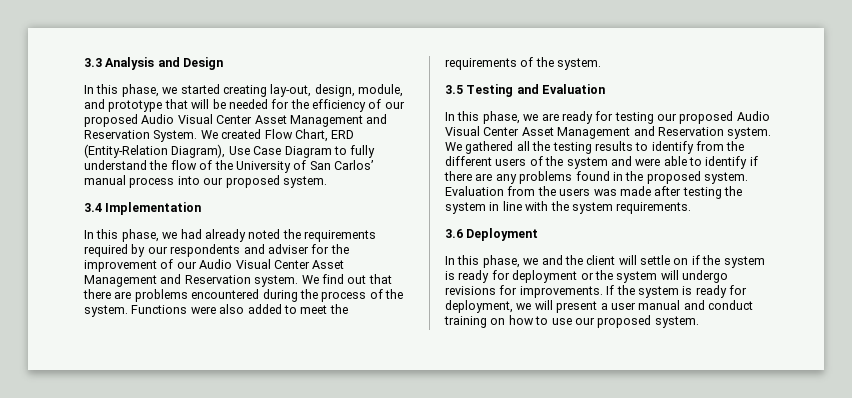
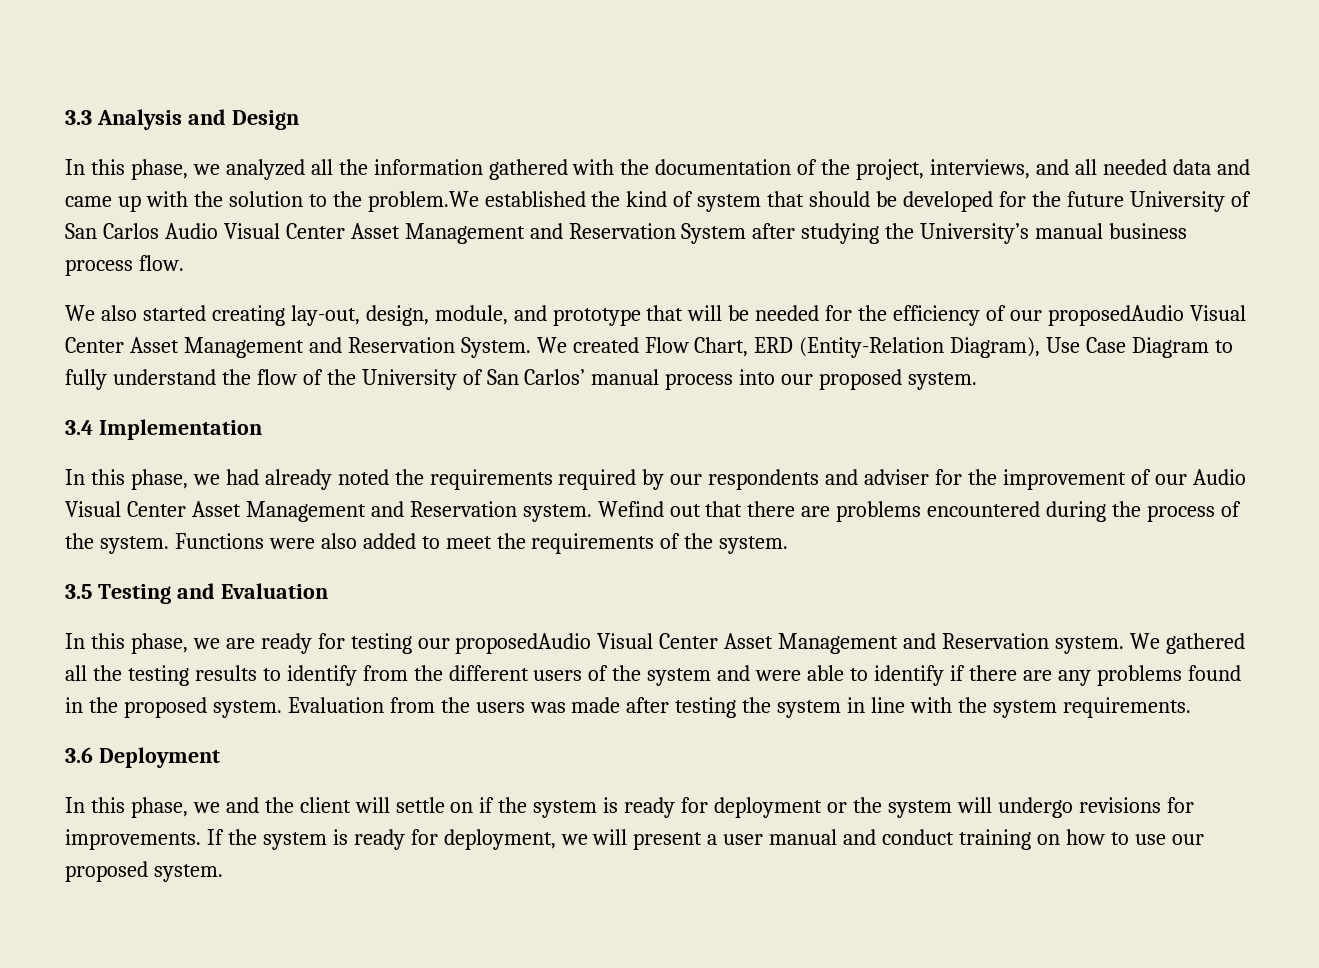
(178, 90) none -> [225,159,1250,180] [65,191,1251,212] [65,223,1188,244] [65,255,184,276] [65,305,137,321] analyzed all the information gathered with the documentation of the project, interviews, and all needed data and came up with the solution to the problem.We established the kind of system that should be developed for the future University of San Carlos Audio Visual Center Asset Management and Reservation System after studying the University’s manual business process flow. // We also
[84,114,175,127] proposed Audio -> [1047,305,1184,326] proposedAudio
[301,274,344,284] We find -> [597,501,664,517] Wefind
[679,111,770,124] proposed Audio -> [455,633,592,654] proposedAudio

